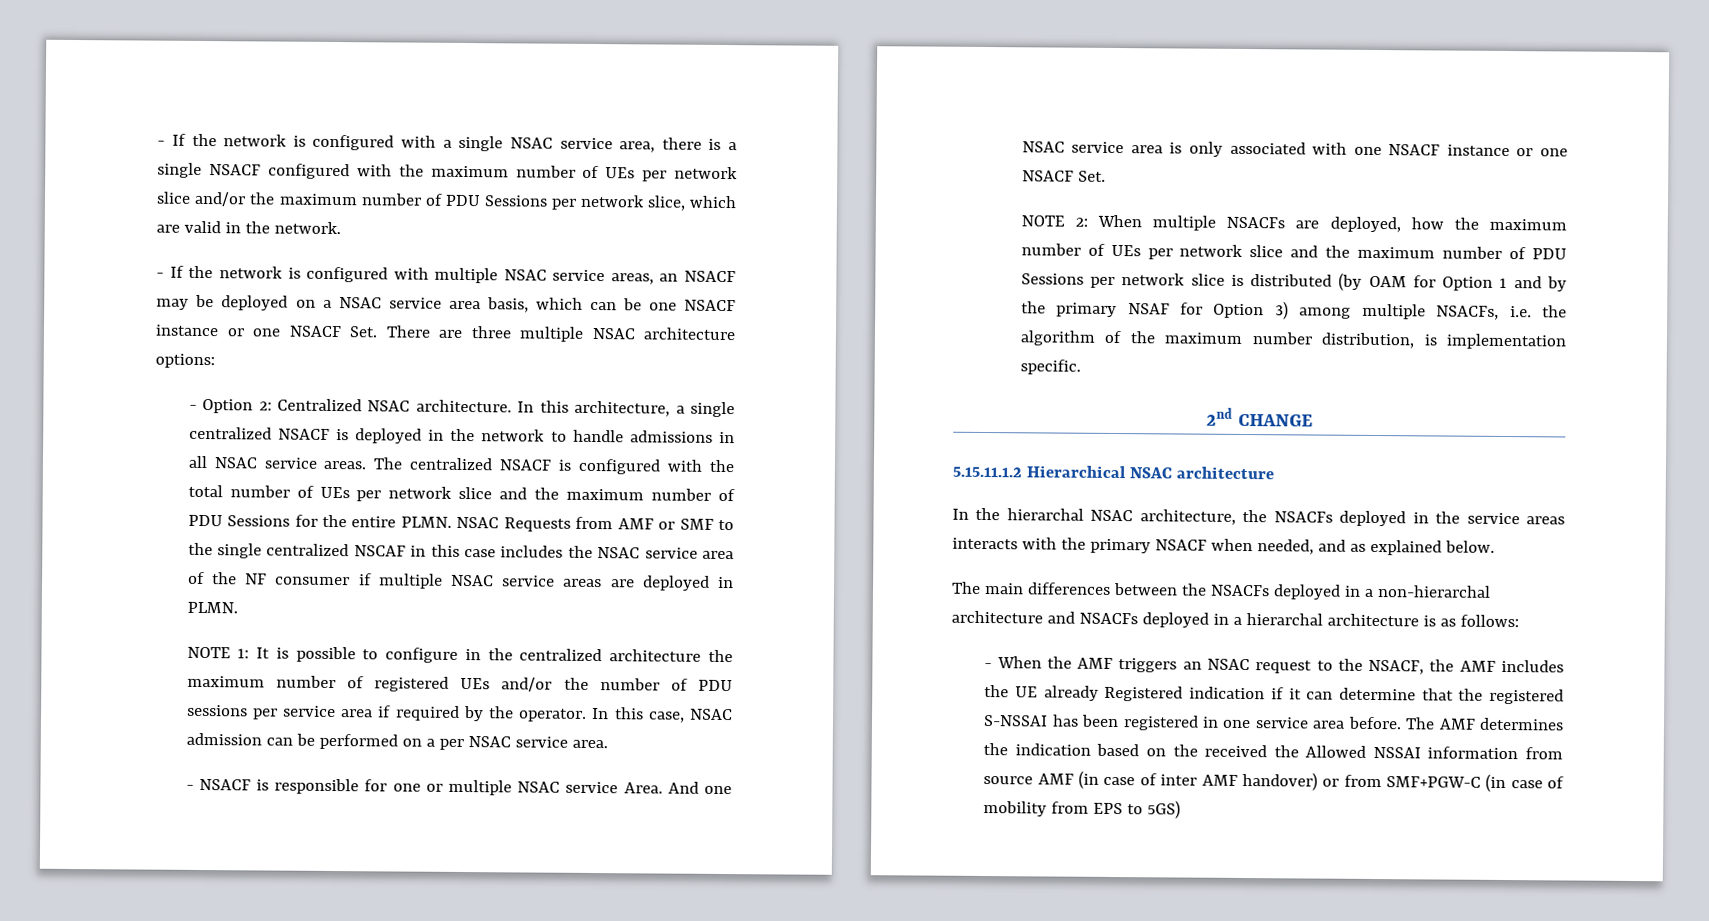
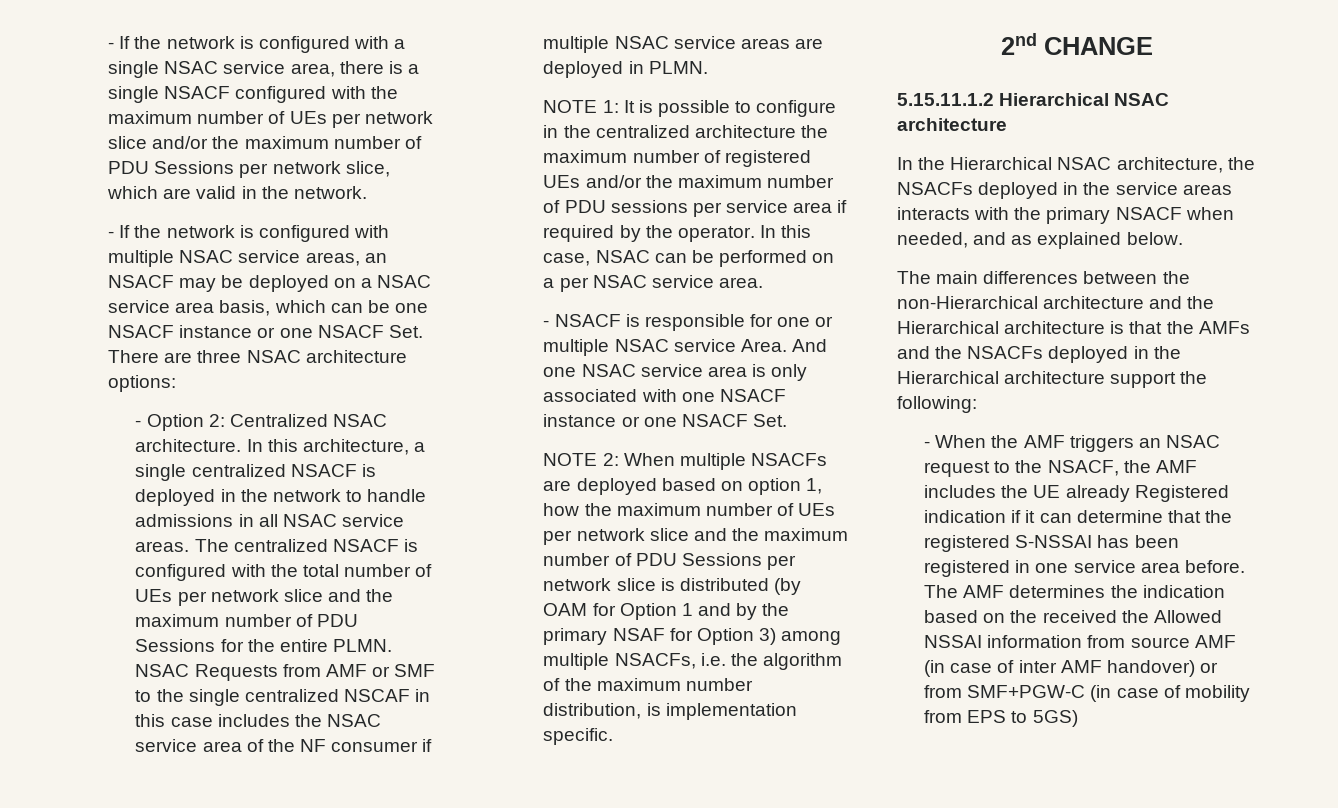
[519,326,585,342] multiple -> (242, 356) none
(589, 683) none -> [677,175,762,188] maximum
[185,732,262,746] admission -> (650, 256) none
[1329,216,1401,233] deployed, -> [576,478,823,495] deployed based on option 1,
[1006,508,1084,521] hierarchal -> [950,157,1053,170] Hierarchical
[1209,584,1491,600] [951,610,1519,628] NSACFs deployed in a non-hierarchal architecture and NSACFs deployed in a hierarchal architecture is as follows: -> [897,296,1215,309] [897,321,1250,334] [897,346,1181,363] [897,371,1208,388] [897,396,977,413] non-Hierarchical architecture and the Hierarchical architecture is that the AMFs and the NSACFs deployed in the Hierarchical architecture support the following:

